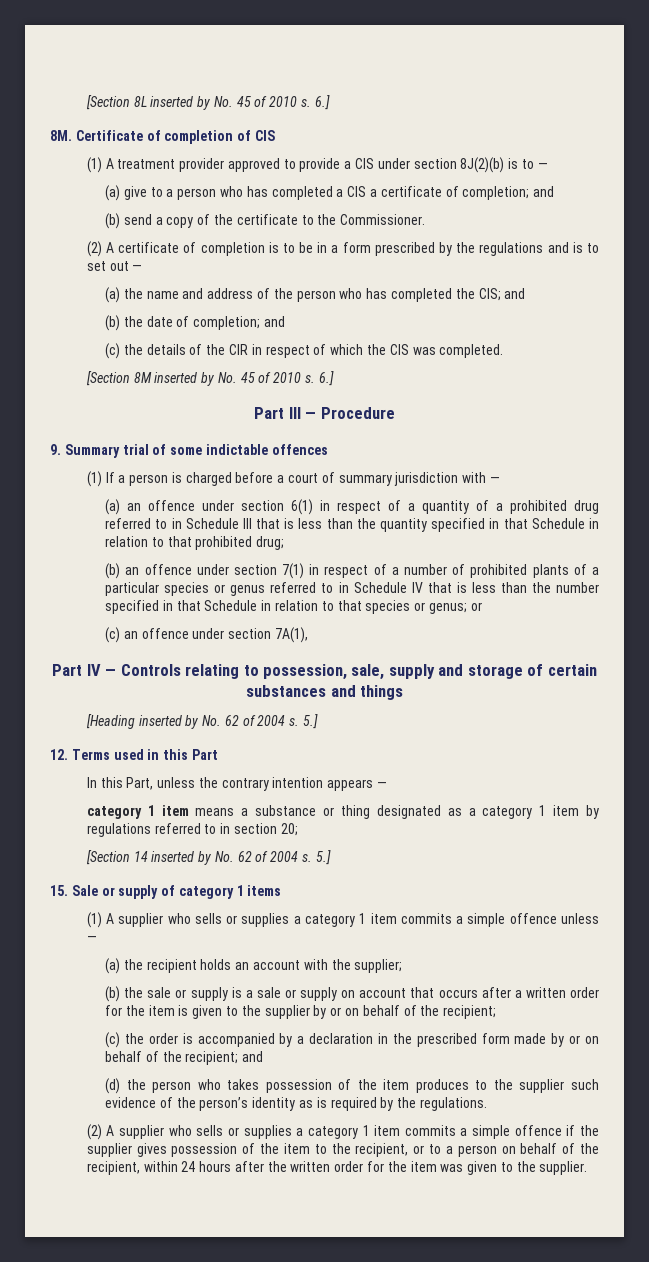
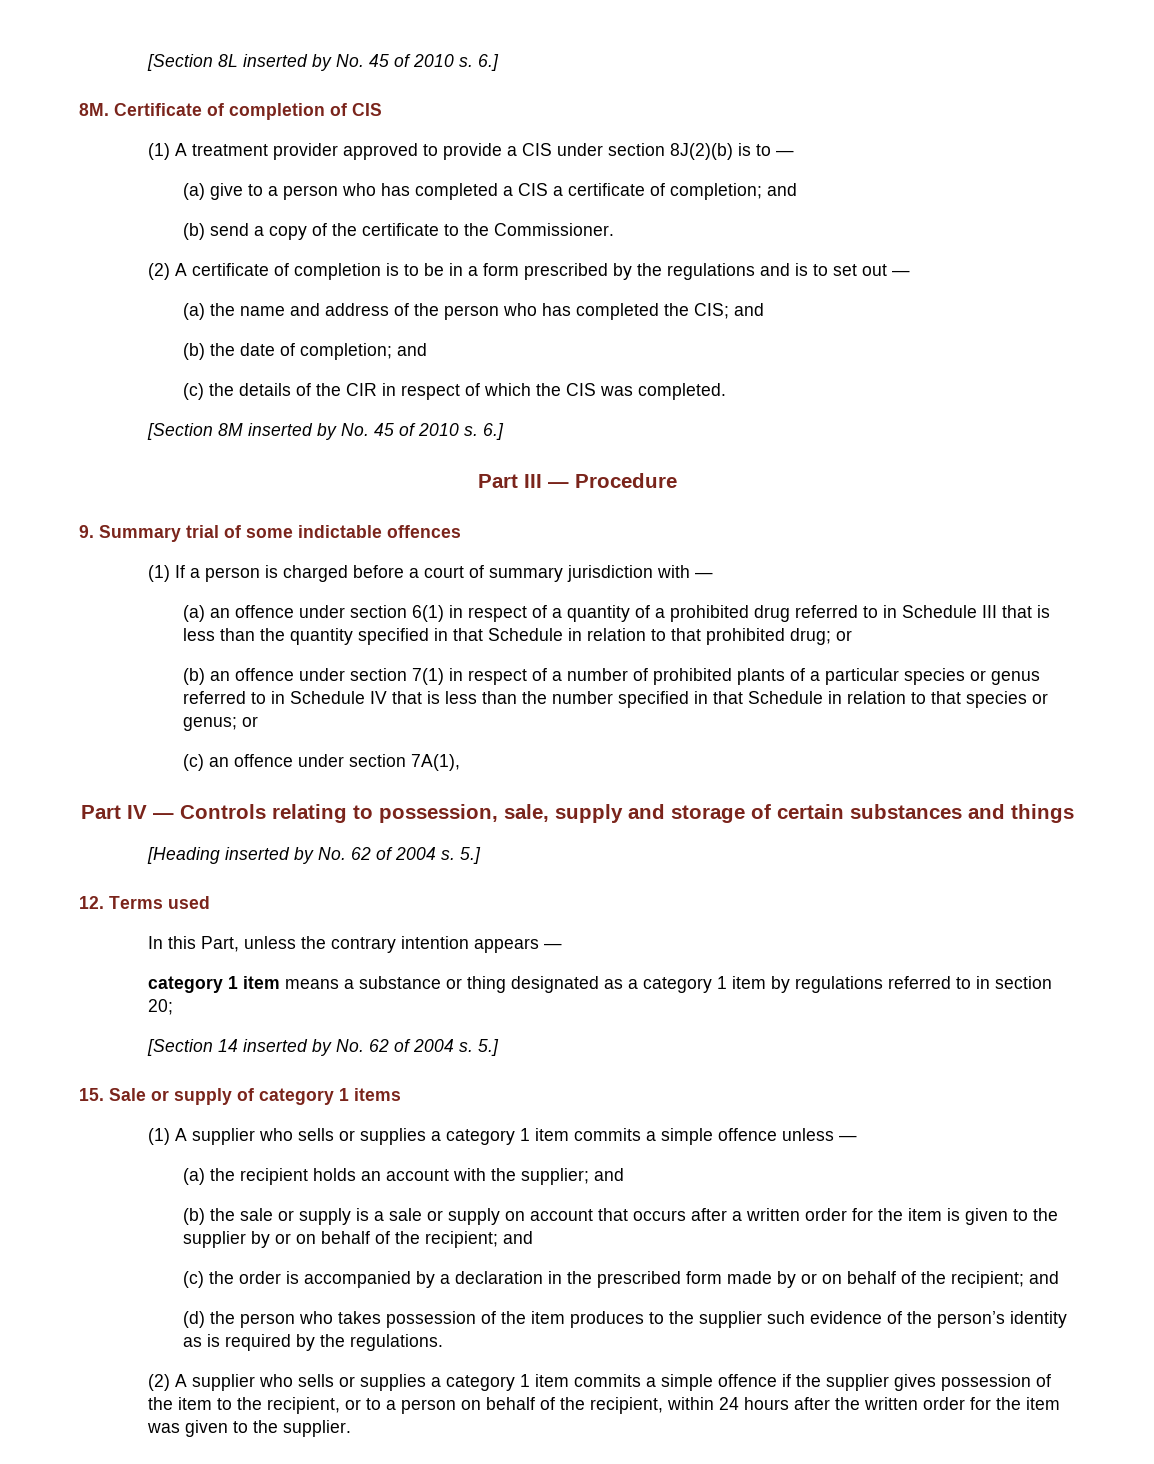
(285, 543) none -> [835,630,852,641] or
[147,749,218,760] in this Part -> (210, 902) none
(403, 966) none -> [593,1168,624,1181] and
(497, 1012) none -> [502,1231,533,1244] and

